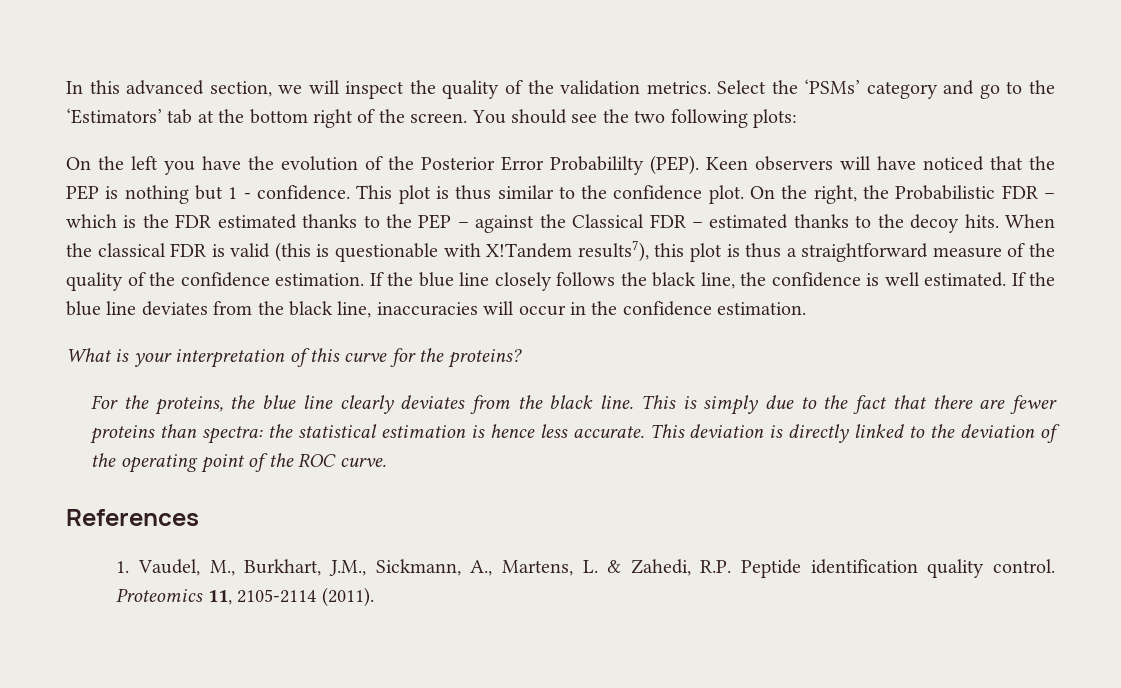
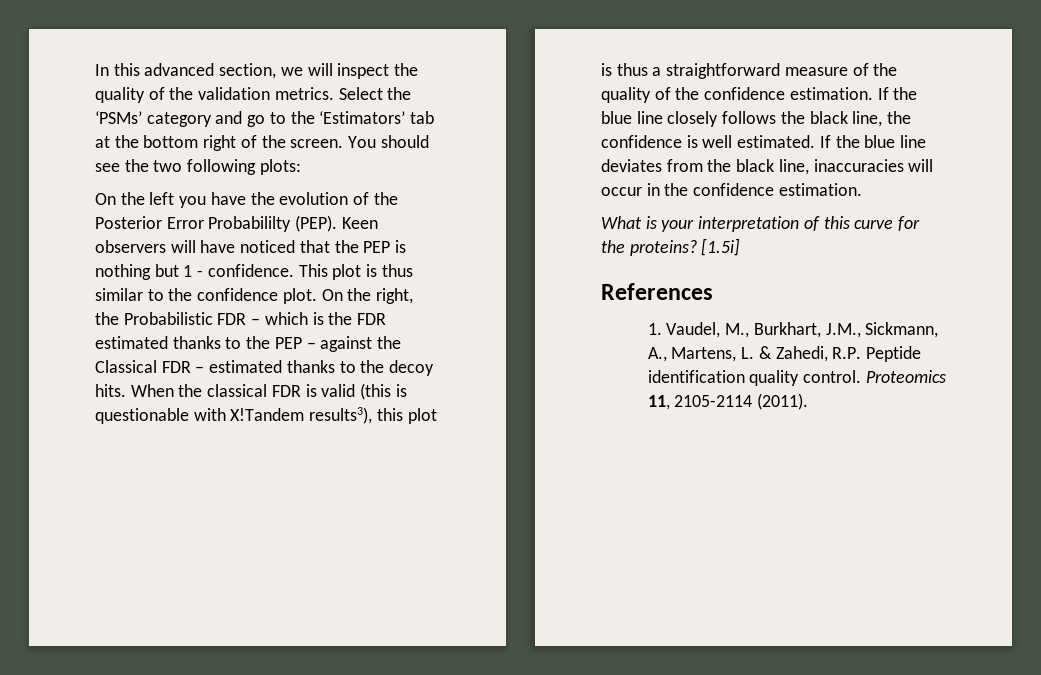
[577,240,649,262] results7), -> [309,407,373,424] results3),
[91,395,1057,415] [90,424,1060,444] [91,453,386,473] // For the proteins, the blue line clearly deviates from the black line. This is simply due to the fact that there are fewer proteins than spectra: the statistical estimation is hence less accurate. This deviation is directly linked to the deviation of the operating point of the ROC curve. -> [701,238,741,256] [1.5i]

